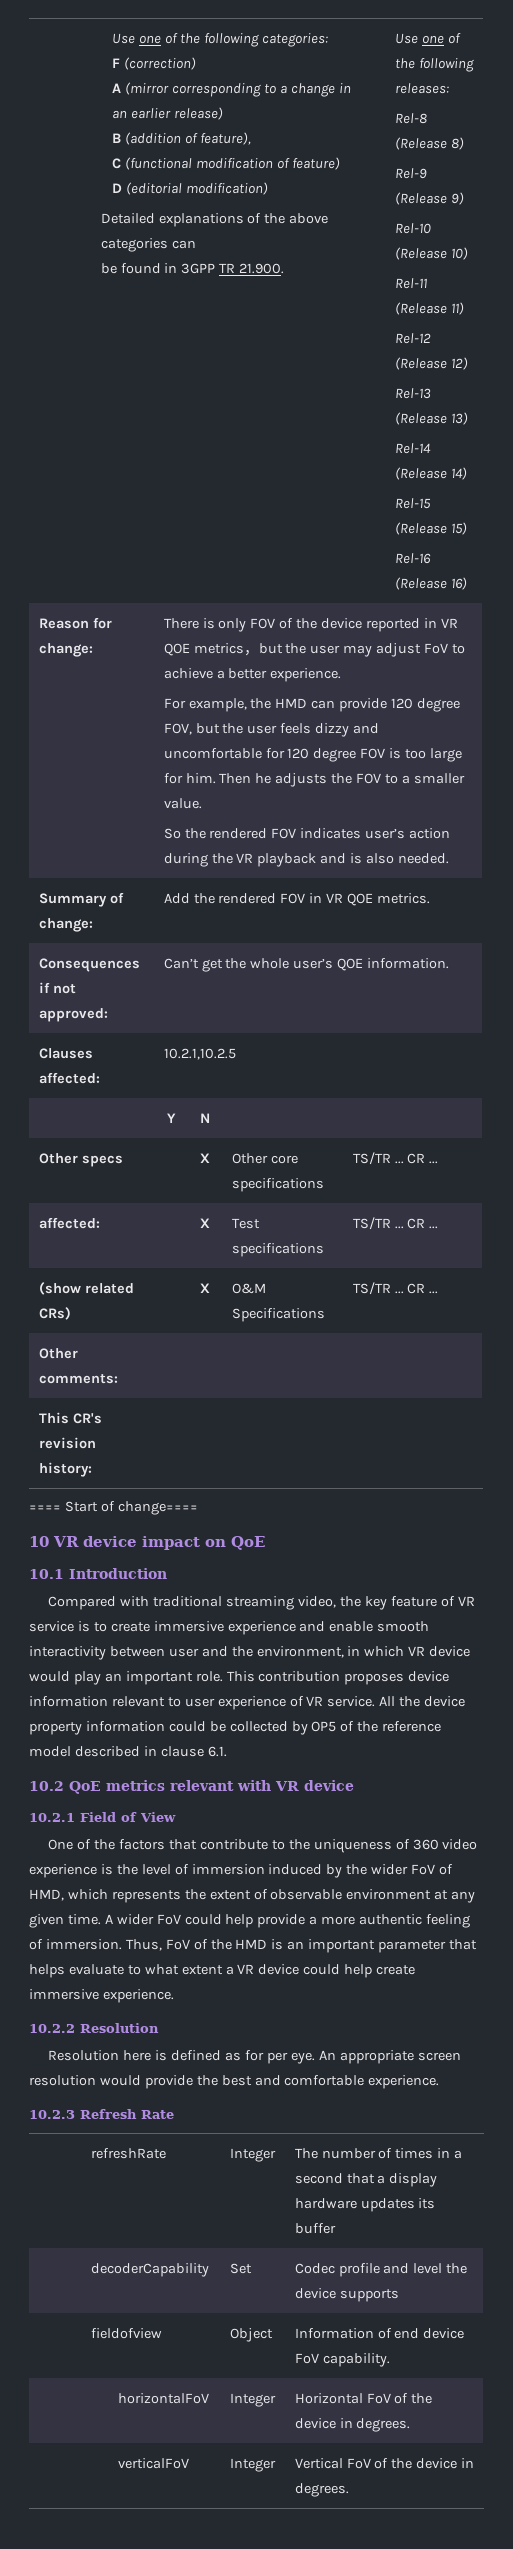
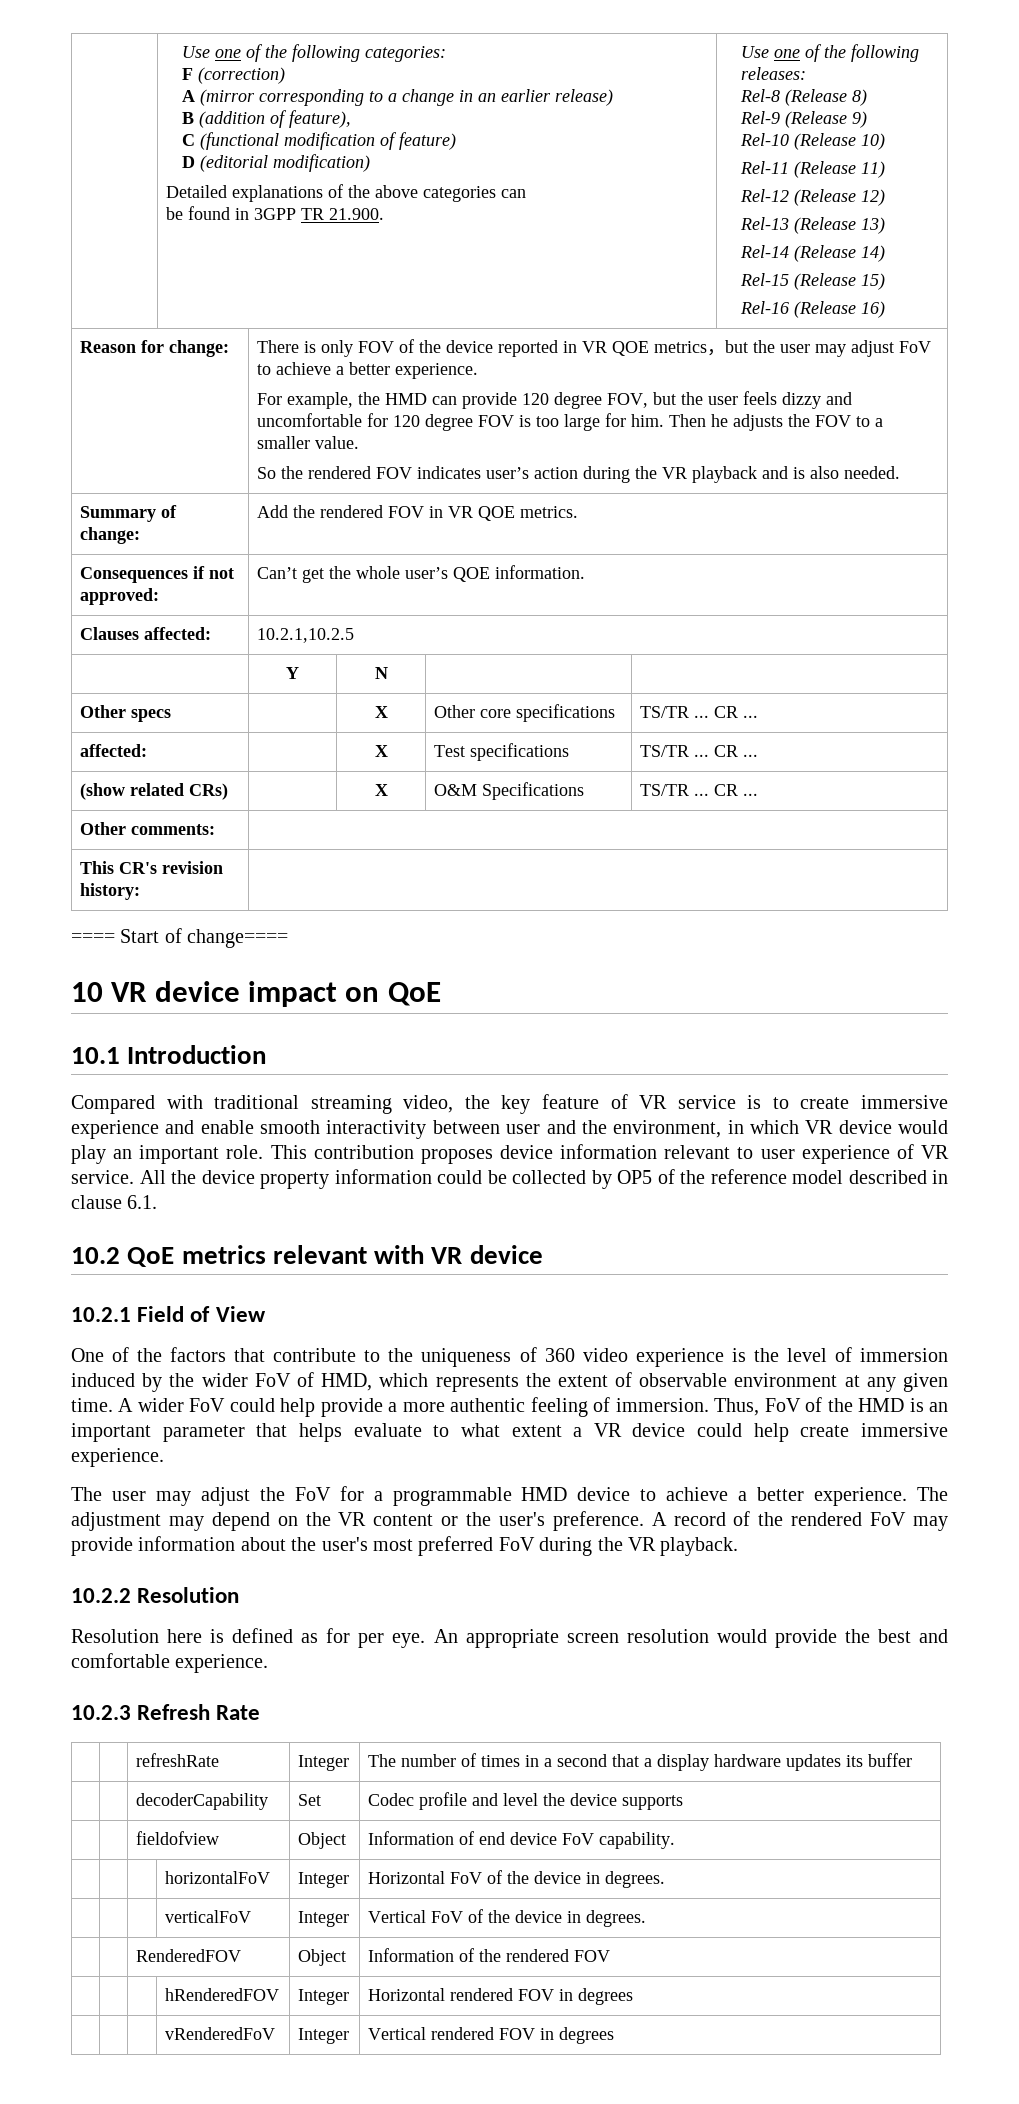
(174, 1996) none -> [71,1486,948,1506] [71,1511,948,1531] [71,1536,739,1556] // The user may adjust the FoV for a programmable HMD device to achieve a better experience. The adjustment may depend on the VR content or the user's preference. A record of the rendered FoV may provide information about the user's most preferred FoV during the VR playback.
(349, 2490) none -> [136,1949,242,1962] [298,1949,347,1966] [368,1948,611,1962] [165,1988,280,2001] [298,1989,350,2005] [368,1988,634,2005] [165,2027,276,2040] [298,2028,350,2044] [368,2027,615,2044] // | | RenderedFOV | Object | Information of the rendered FOV // | | | hRenderedFOV | Integer | Horizontal rendered FOV in degrees // | | | vRenderedFoV | Integer | Vertical rendered FOV in degrees

